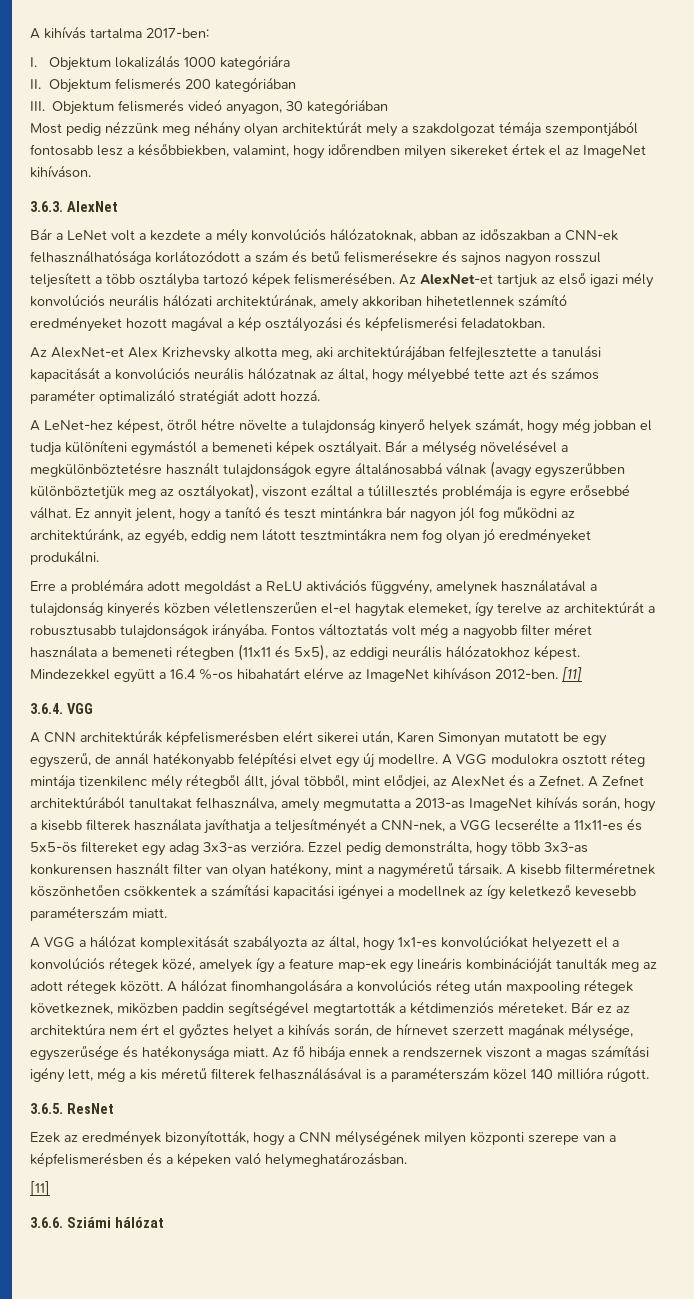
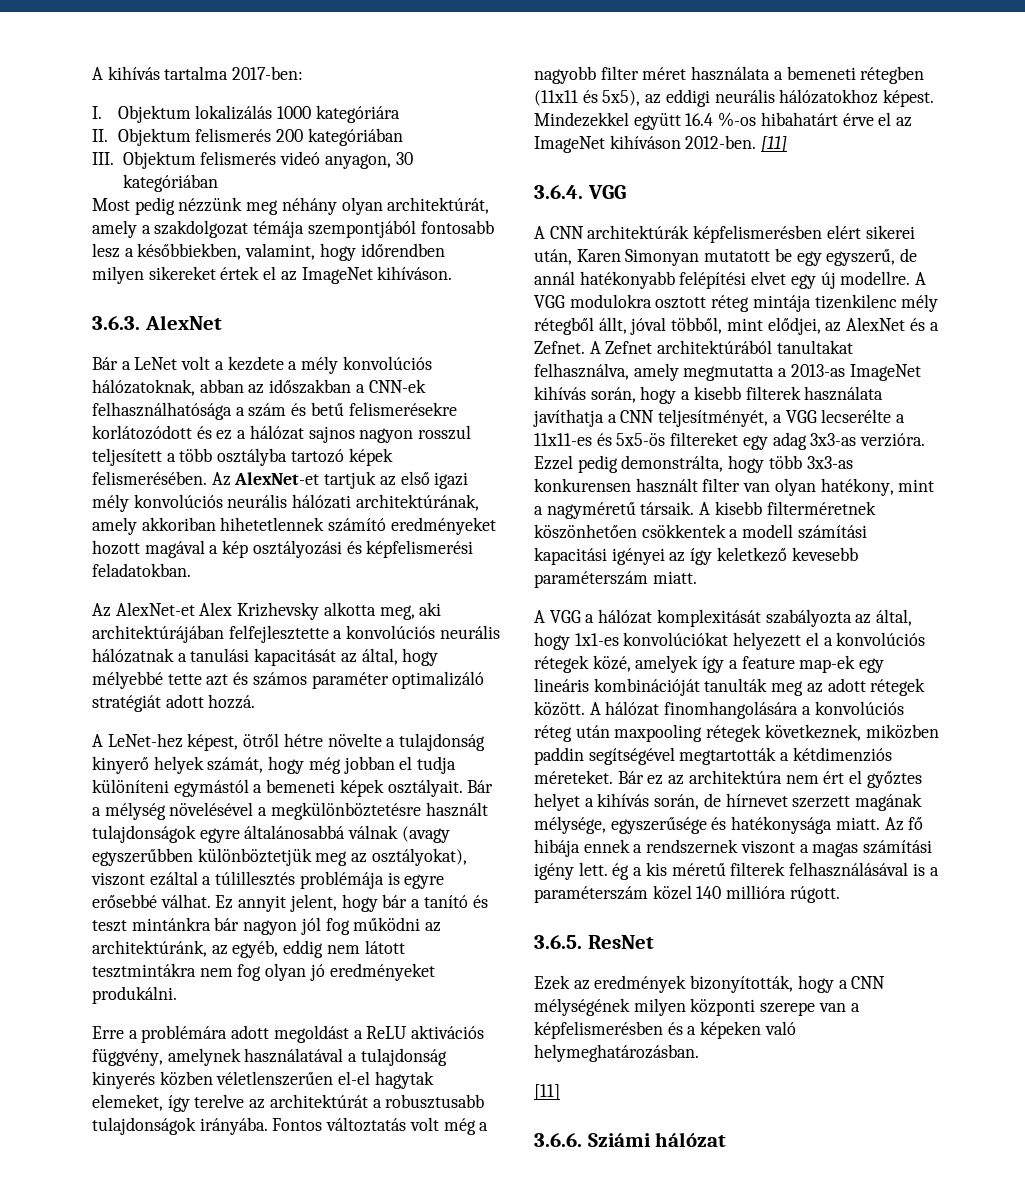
[282,121,398,137] architektúrát mely -> [387,197,490,214] [92,220,137,238] architektúrát, amely
[155,250,240,263] korlátozódott -> (232, 411) none
[442,250,457,263] és -> [92,425,304,440] korlátozódott és ez a hálózat
[552,345,601,358] [30,367,316,382] tanulási kapacitását a konvolúciós neurális hálózatnak -> [346,625,500,639] [92,648,337,666] konvolúciós neurális hálózatnak a tanulási kapacitását
(211, 515) none -> [382,894,408,908] bár
[159,672,166,679] a -> (681, 121) none
[304,667,344,680] elérve -> [842,112,892,126] érve el
[275,818,445,834] teljesítményét a CNN-nek, -> [620,409,769,427] CNN teljesítményét,
(207, 892) none -> [742,524,794,538] modell
[387,886,465,897] a modellnek -> (665, 556) none
[68,1067,125,1082] lett, még -> [578,862,630,880] lett. ég

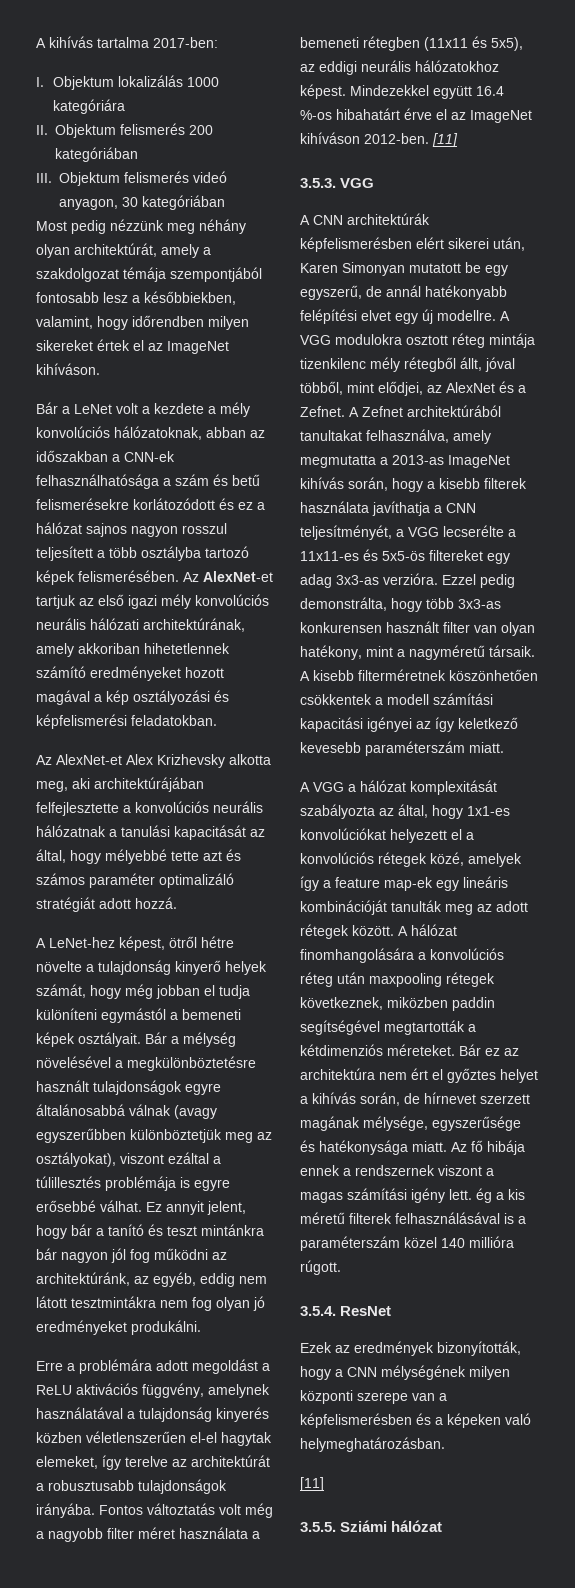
[92,315,222,330] // 3.6.3. AlexNet -> (100, 369) none
[534,185,583,199] 3.6.4. -> [300,178,336,188] 3.5.3.
[534,935,582,949] 3.6.5. -> [300,1306,336,1316] 3.5.4.
[534,1133,582,1147] 3.6.6. -> [300,1522,336,1532] 3.5.5.

